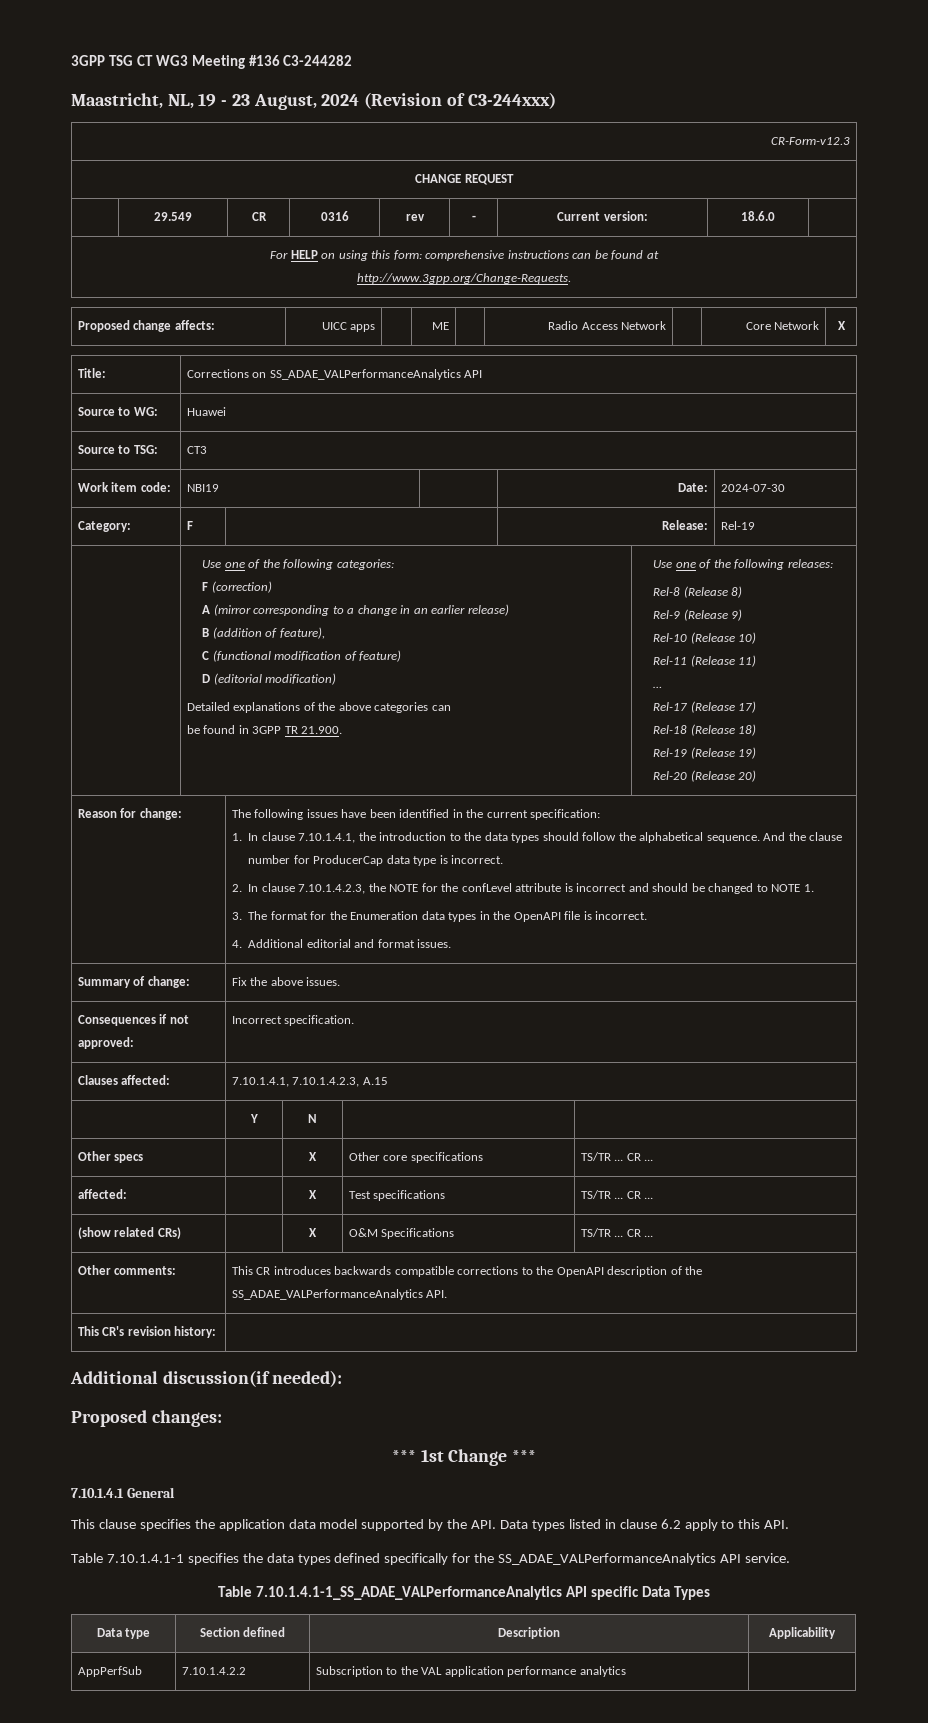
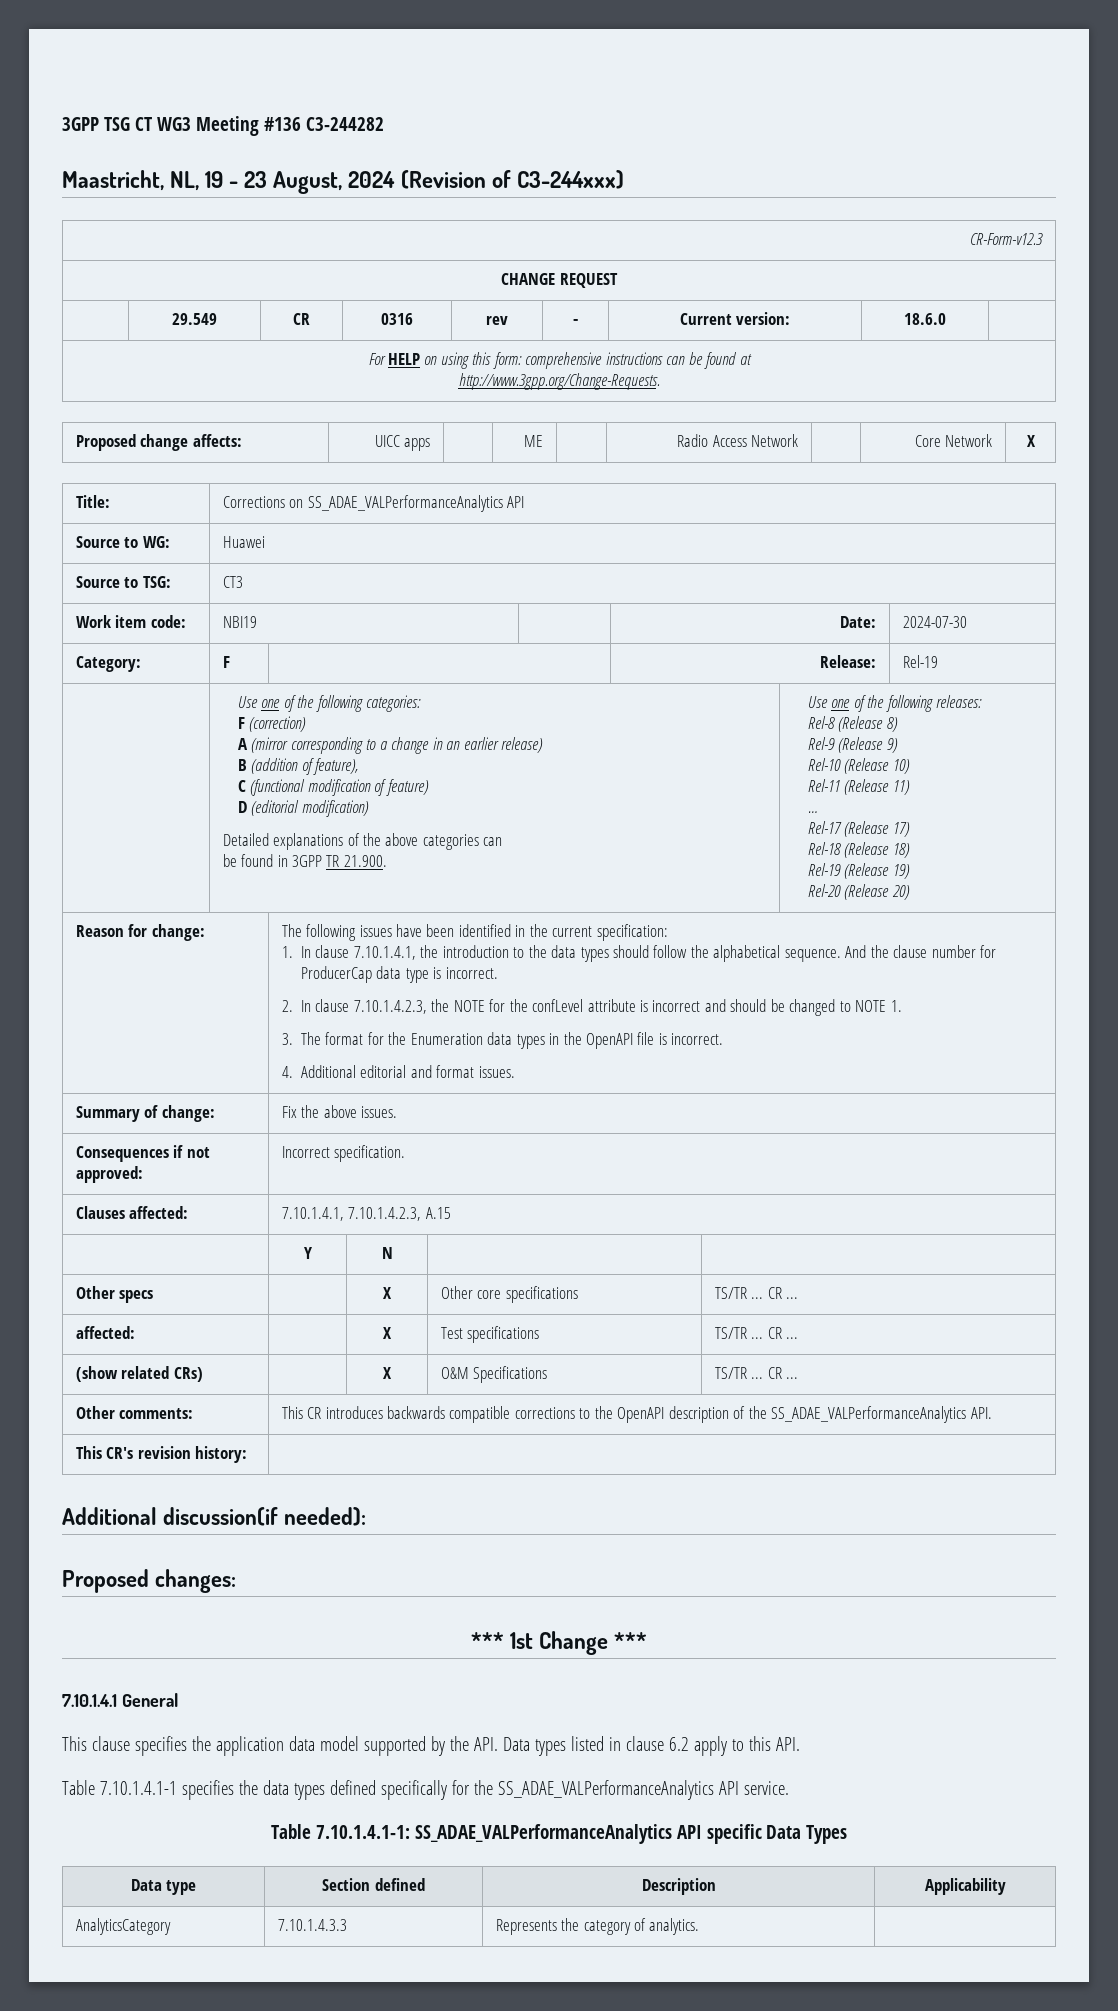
[256,1586,563,1600] 7.10.1.4.1-1_SS_ADAE_VALPerformanceAnalytics -> [315,1824,672,1844] 7.10.1.4.1-1: SS_ADAE_VALPerformanceAnalytics
[77,1666,142,1677] [181,1667,246,1675] [315,1666,626,1677] AppPerfSub | 7.10.1.4.2.2 | Subscription to the VAL application performance analytics -> [75,1918,171,1935] [277,1919,347,1931] [495,1918,700,1935] AnalyticsCategory | 7.10.1.4.3.3 | Represents the category of analytics.

